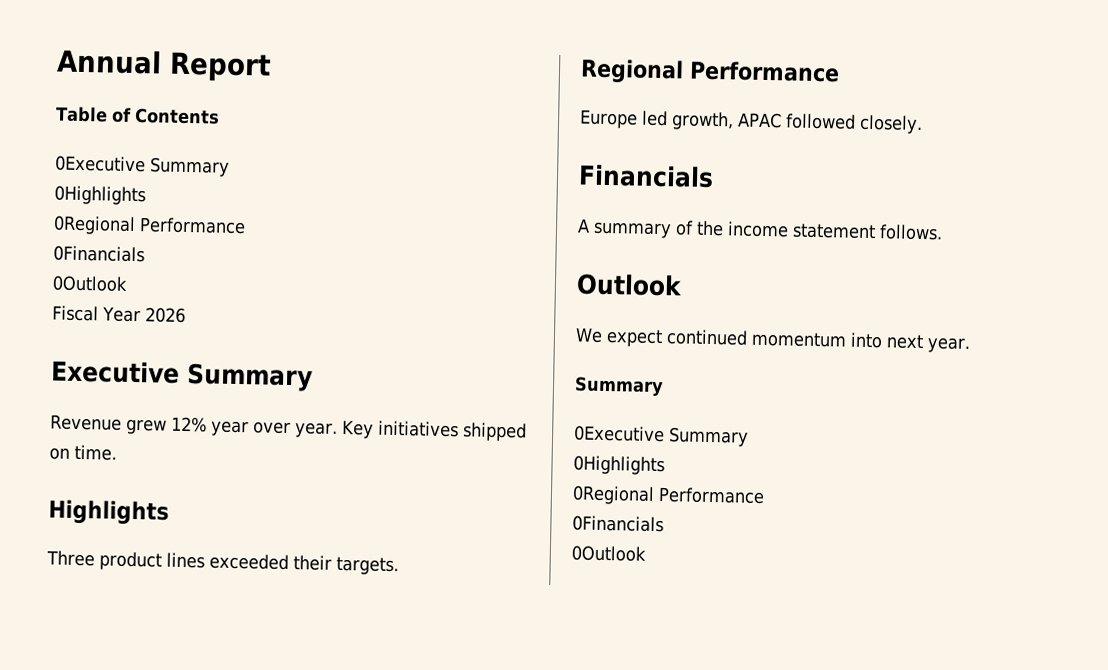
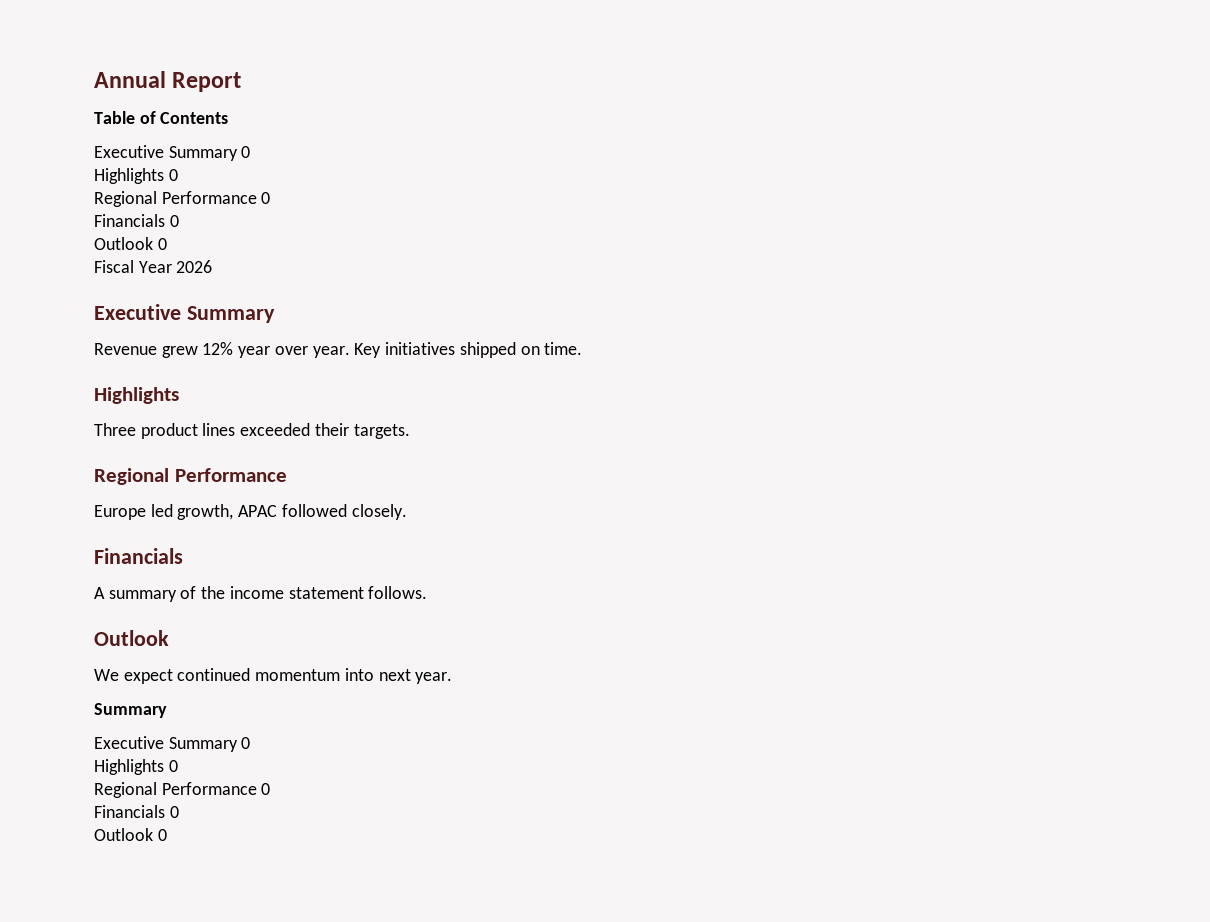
[55,155,230,177] [54,185,146,206] [53,215,246,236] [53,245,145,263] [52,275,128,292] 0Executive Summary // 0Highlights // 0Regional Performance // 0Financials // 0Outlook -> [94,145,251,161] [94,168,178,184] [94,191,271,207] [94,214,179,227] [94,237,167,250] Executive Summary 0 // Highlights 0 // Regional Performance 0 // Financials 0 // Outlook 0
[573,425,749,447] [573,455,665,476] [572,485,765,505] [572,515,664,533] [571,545,646,562] 0Executive Summary // 0Highlights // 0Regional Performance // 0Financials // 0Outlook -> [94,736,251,752] [94,759,178,775] [94,782,271,798] [94,805,179,818] [94,828,167,841] Executive Summary 0 // Highlights 0 // Regional Performance 0 // Financials 0 // Outlook 0

